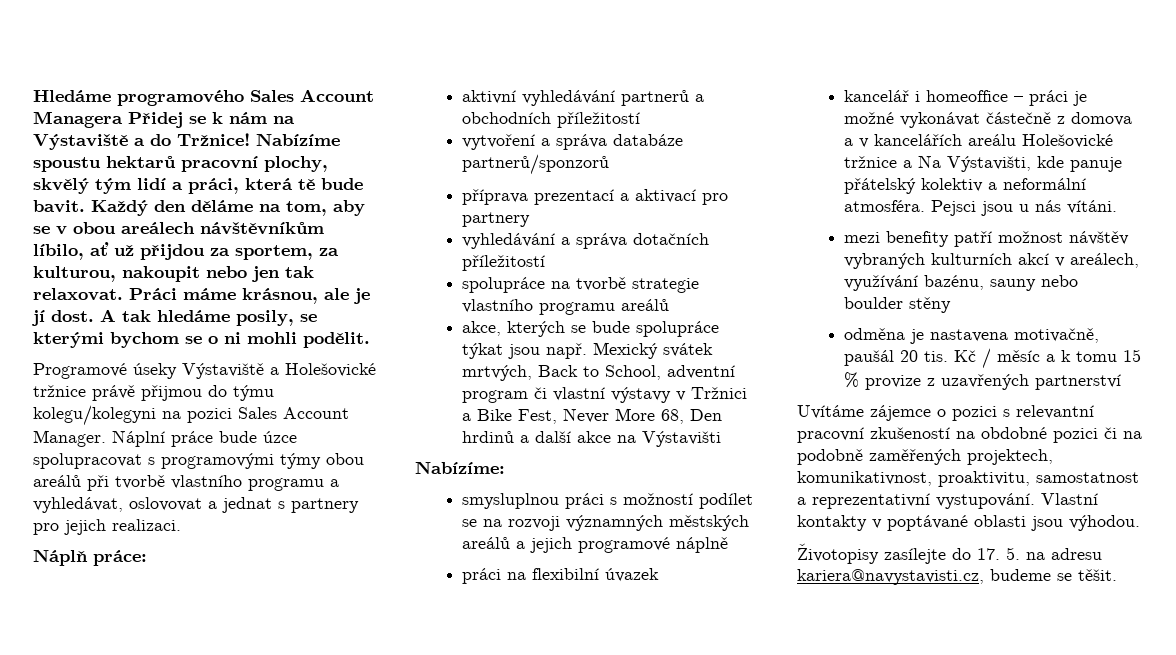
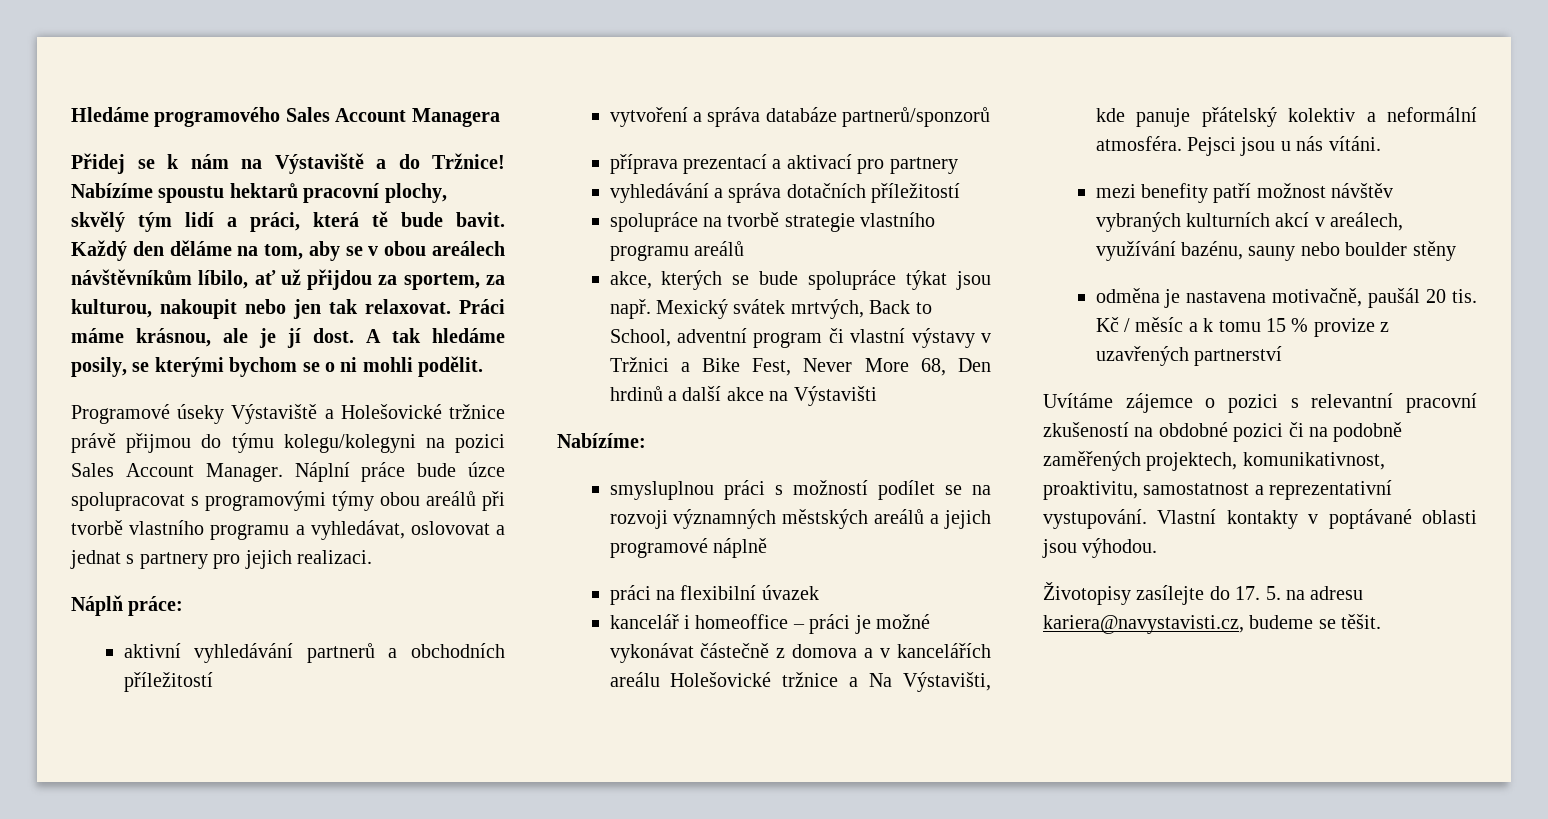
(123, 119) none -> (500, 117) //

